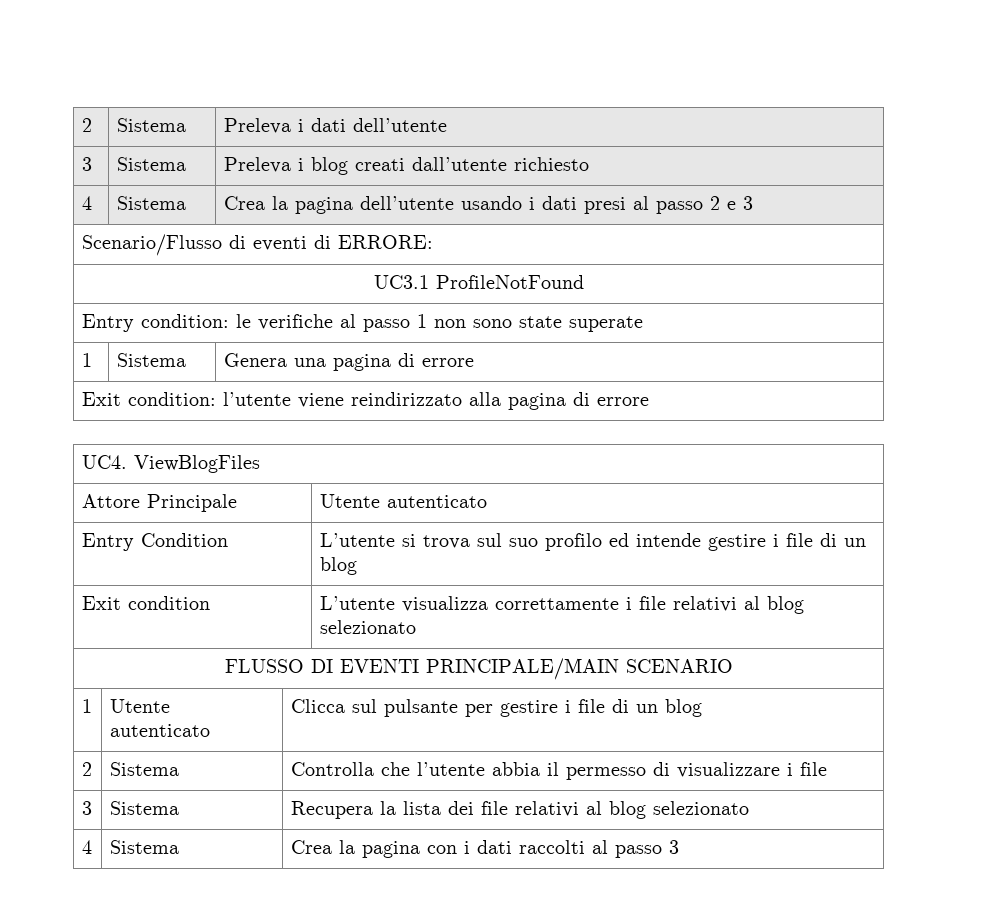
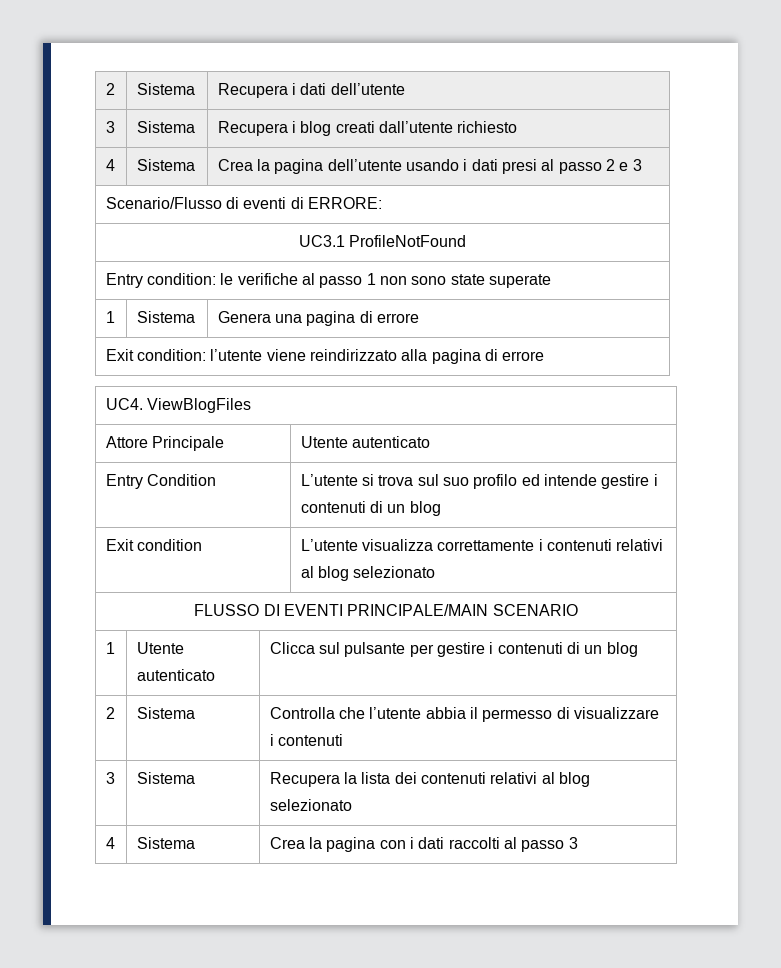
[81,118,92,132] [116,118,186,132] [223,118,291,134] 2 | Sistema | Preleva -> [105,83,115,95] [136,83,195,95] [217,83,288,98] 2 | Sistema | Recupera
[223,157,291,173] Preleva -> [217,121,288,136] Recupera
[785,533,813,547] file -> [300,501,366,513] contenuti
[638,596,666,610] file -> [547,539,613,551] contenuti
[577,699,605,713] file -> [497,642,563,654] contenuti
[799,762,827,776] file -> [278,734,344,746] contenuti
[480,801,508,815] file -> [421,772,487,784] contenuti

